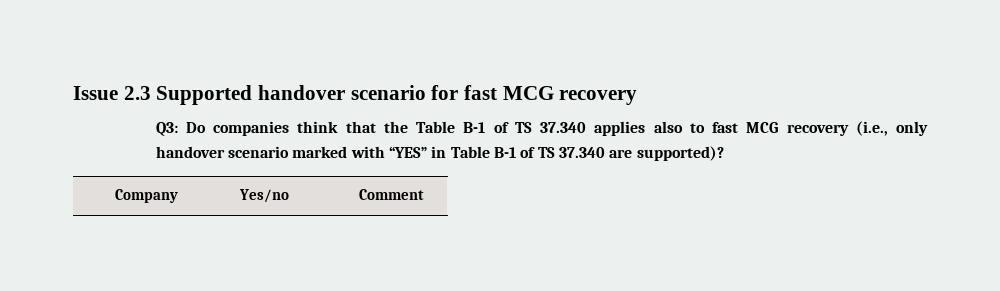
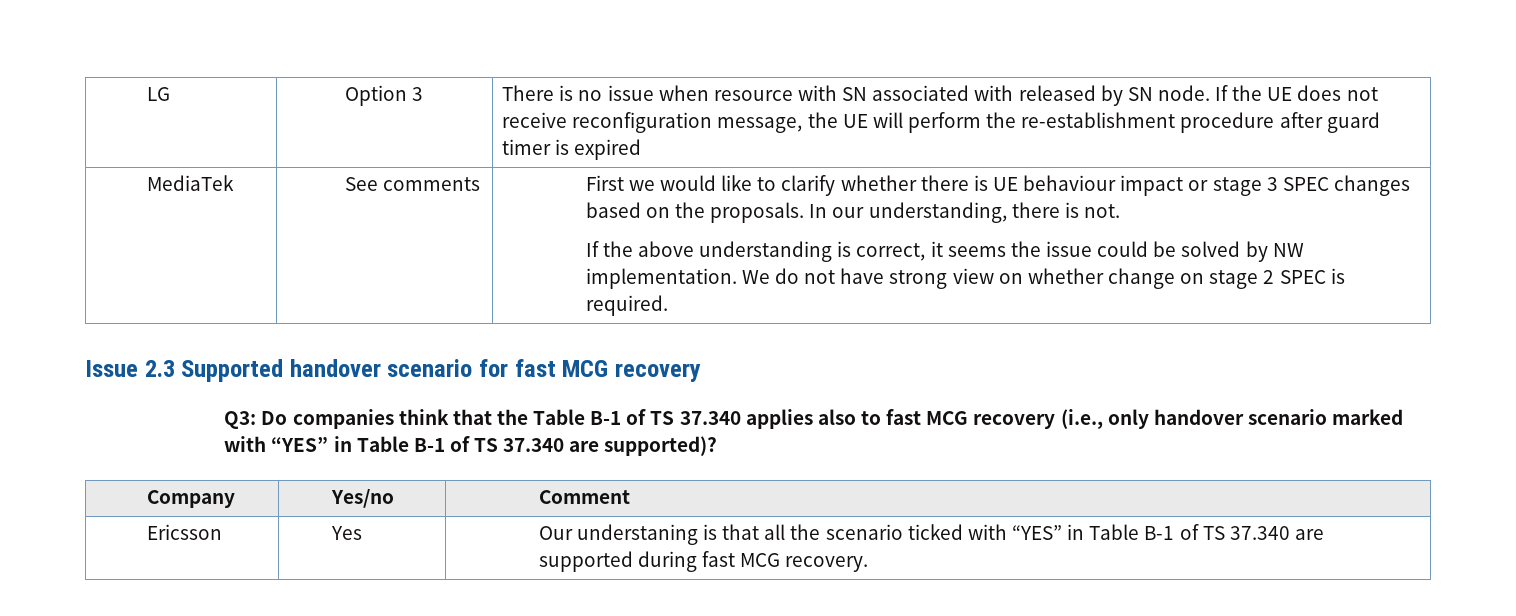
(73, 93) none -> [146,87,170,101] [345,85,424,106] [502,85,1378,106] [502,112,1380,133] [502,139,642,160] [146,175,234,191] [345,177,481,191] [585,175,1410,196] [585,202,1120,223] [585,241,1304,262] [585,268,1345,289] [585,295,668,316] LG | Option 3 | There is no issue when resource with SN associated with released by SN node. If the UE does not receive reconfiguration message, the UE will perform the re-establishment procedure after guard timer is expired // MediaTek | See comments | First we would like to clarify whether there is UE behaviour impact or stage 3 SPEC changes based on the proposals. In our understanding, there is not. // If the above understanding is correct, it seems the issue could be solved by NW implementation. We do not have strong view on whether change on stage 2 SPEC is required. //
(425, 194) none -> [147,524,223,540] [331,526,363,540] [538,524,1324,545] [538,551,869,572] // Ericsson | Yes | Our understaning is that all the scenario ticked with “YES” in Table B-1 of TS 37.340 are supported during fast MCG recovery.

